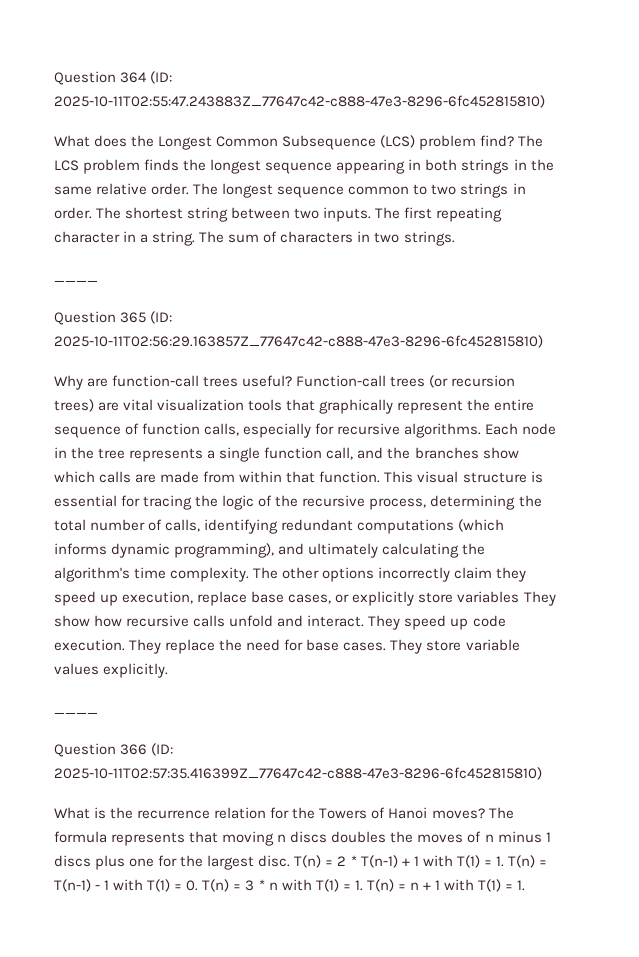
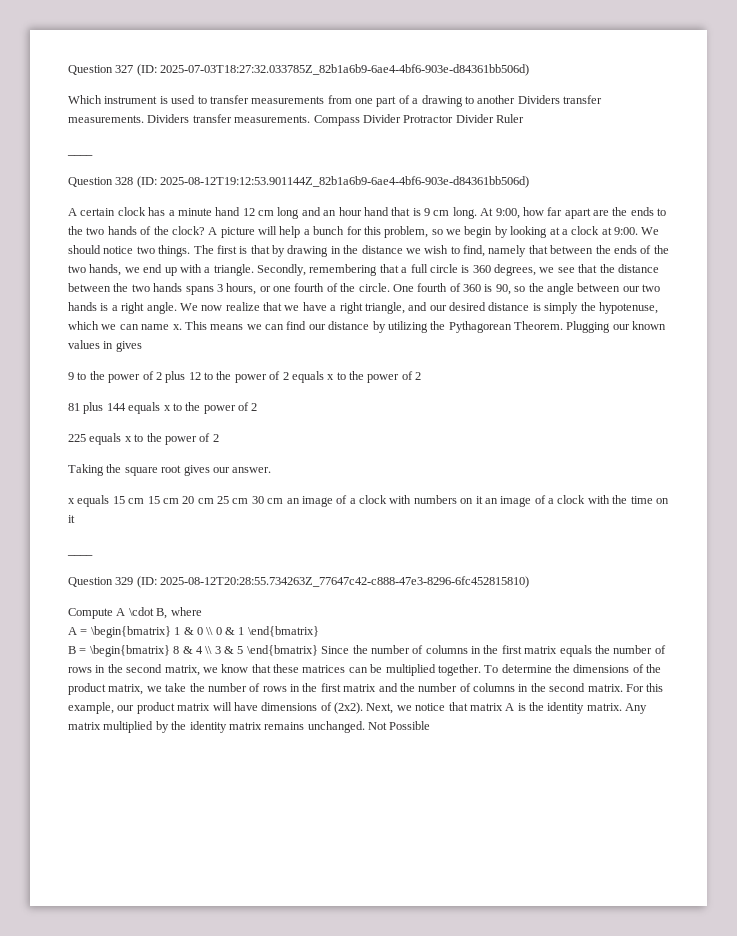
[54,71,173,85] [54,95,545,108] [54,135,544,150] [54,159,554,174] [54,183,526,198] [54,207,503,222] [54,231,455,246] [54,280,98,282] [54,311,173,325] [54,335,543,348] [54,375,516,390] [54,399,535,414] [54,423,557,438] [54,447,519,462] [54,471,543,483] [54,495,542,510] [54,519,505,534] [54,543,486,558] [54,567,527,582] [54,591,556,606] [54,615,506,630] [54,639,520,654] [54,663,169,678] [54,712,98,714] [54,743,174,757] [54,767,542,780] [54,807,514,819] [54,831,551,846] [54,855,547,870] [54,879,526,892] Question 364 (ID: 2025-10-11T02:55:47.243883Z_77647c42-c888-47e3-8296-6fc452815810) // What does the Longest Common Subsequence (LCS) problem find? The LCS problem finds the longest sequence appearing in both strings in the same relative order. The longest sequence common to two strings in order. The shortest string between two inputs. The first repeating character in a string. The sum of characters in two strings. // ____ // Question 365 (ID: 2025-10-11T02:56:29.163857Z_77647c42-c888-47e3-8296-6fc452815810) // Why are function-call trees useful? Function-call trees (or recursion trees) are vital visualization tools that graphically represent the entire sequence of function calls, especially for recursive algorithms. Each node in the tree represents a single function call, and the branches show which calls are made from within that function. This visual structure is essential for tracing the logic of the recursive process, determining the total number of calls, identifying redundant computations (which informs dynamic programming), and ultimately calculating the algorithm's time complexity. The other options incorrectly claim they speed up execution, replace base cases, or explicitly store variables They show how recursive calls unfold and interact. They speed up code execution. They replace the need for base cases. They store variable values explicitly. // ____ // Question 366 (ID: 2025-10-11T02:57:35.416399Z_77647c42-c888-47e3-8296-6fc452815810) // What is the recurrence relation for the Towers of Hanoi moves? The formula represents that moving n discs doubles the moves of n minus 1 discs plus one for the largest disc. T(n) = 2 * T(n-1) + 1 with T(1) = 1. T(n) = T(n-1) - 1 with T(1) = 0. T(n) = 3 * n with T(1) = 1. T(n) = n + 1 with T(1) = 1. -> [68,64,530,76] [68,95,602,107] [68,114,524,126] [67,154,93,156] [68,176,530,188] [68,207,667,219] [68,226,660,238] [68,245,669,257] [68,264,659,276] [68,283,660,295] [68,302,658,314] [68,321,667,333] [68,340,142,352] [68,371,422,383] [68,402,258,414] [68,433,219,445] [68,464,272,476] [68,495,669,507] [68,515,75,523] [67,554,93,556] [68,576,530,588] [68,607,202,619] [68,626,319,638] [68,645,666,657] [68,664,662,676] [68,683,664,695] [68,702,648,714] [68,721,431,733] Question 327 (ID: 2025-07-03T18:27:32.033785Z_82b1a6b9-6ae4-4bf6-903e-d84361bb506d) // Which instrument is used to transfer measurements from one part of a drawing to another Dividers transfer measurements. Dividers transfer measurements. Compass Divider Protractor Divider Ruler // ____ // Question 328 (ID: 2025-08-12T19:12:53.901144Z_82b1a6b9-6ae4-4bf6-903e-d84361bb506d) // A certain clock has a minute hand 12 cm long and an hour hand that is 9 cm long. At 9:00, how far apart are the ends to the two hands of the clock? A picture will help a bunch for this problem, so we begin by looking at a clock at 9:00. We should notice two things. The first is that by drawing in the distance we wish to find, namely that between the ends of the two hands, we end up with a triangle. Secondly, remembering that a full circle is 360 degrees, we see that the distance between the two hands spans 3 hours, or one fourth of the circle. One fourth of 360 is 90, so the angle between our two hands is a right angle. We now realize that we have a right triangle, and our desired distance is simply the hypotenuse, which we can name x. This means we can find our distance by utilizing the Pythagorean Theorem. Plugging our known values in gives // 9 to the power of 2 plus 12 to the power of 2 equals x to the power of 2 // 81 plus 144 equals x to the power of 2 // 225 equals x to the power of 2 // Taking the square root gives our answer. // x equals 15 cm 15 cm 20 cm 25 cm 30 cm an image of a clock with numbers on it an image of a clock with the time on it // ____ // Question 329 (ID: 2025-08-12T20:28:55.734263Z_77647c42-c888-47e3-8296-6fc452815810) // Compute A \cdot B, where // A = \begin{bmatrix} 1 & 0 \\ 0 & 1 \end{bmatrix} // B = \begin{bmatrix} 8 & 4 \\ 3 & 5 \end{bmatrix} Since the number of columns in the first matrix equals the number of rows in the second matrix, we know that these matrices can be multiplied together. To determine the dimensions of the product matrix, we take the number of rows in the first matrix and the number of columns in the second matrix. For this example, our product matrix will have dimensions of (2x2). Next, we notice that matrix A is the identity matrix. Any matrix multiplied by the identity matrix remains unchanged. Not Possible

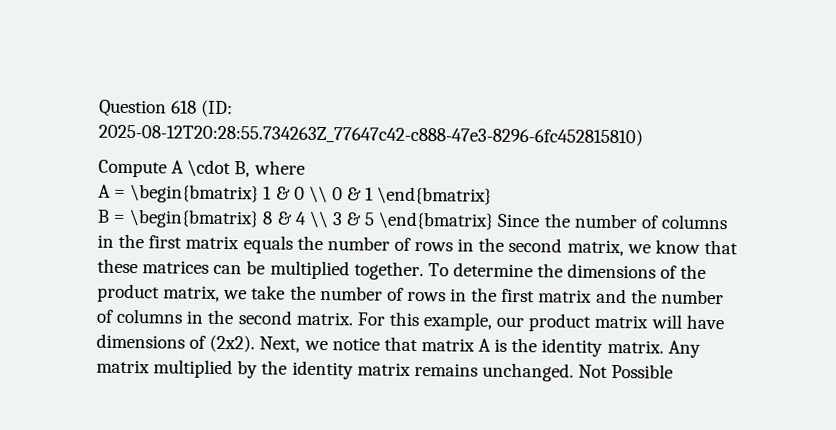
[68,64,530,76] [68,95,602,107] [68,114,524,126] [67,154,93,156] [68,176,530,188] [68,207,667,219] [68,226,660,238] [68,245,669,257] [68,264,659,276] [68,283,660,295] [68,302,658,314] [68,321,667,333] [68,340,142,352] [68,371,422,383] [68,402,258,414] [68,433,219,445] [68,464,272,476] [68,495,669,507] [68,515,75,523] [67,554,93,556] [68,577,134,587] Question 327 (ID: 2025-07-03T18:27:32.033785Z_82b1a6b9-6ae4-4bf6-903e-d84361bb506d) // Which instrument is used to transfer measurements from one part of a drawing to another Dividers transfer measurements. Dividers transfer measurements. Compass Divider Protractor Divider Ruler // ____ // Question 328 (ID: 2025-08-12T19:12:53.901144Z_82b1a6b9-6ae4-4bf6-903e-d84361bb506d) // A certain clock has a minute hand 12 cm long and an hour hand that is 9 cm long. At 9:00, how far apart are the ends to the two hands of the clock? A picture will help a bunch for this problem, so we begin by looking at a clock at 9:00. We should notice two things. The first is that by drawing in the distance we wish to find, namely that between the ends of the two hands, we end up with a triangle. Secondly, remembering that a full circle is 360 degrees, we see that the distance between the two hands spans 3 hours, or one fourth of the circle. One fourth of 360 is 90, so the angle between our two hands is a right angle. We now realize that we have a right triangle, and our desired distance is simply the hypotenuse, which we can name x. This means we can find our distance by utilizing the Pythagorean Theorem. Plugging our known values in gives // 9 to the power of 2 plus 12 to the power of 2 equals x to the power of 2 // 81 plus 144 equals x to the power of 2 // 225 equals x to the power of 2 // Taking the square root gives our answer. // x equals 15 cm 15 cm 20 cm 25 cm 30 cm an image of a clock with numbers on it an image of a clock with the time on it // ____ // Question 329 -> [98,99,198,118] Question 618

